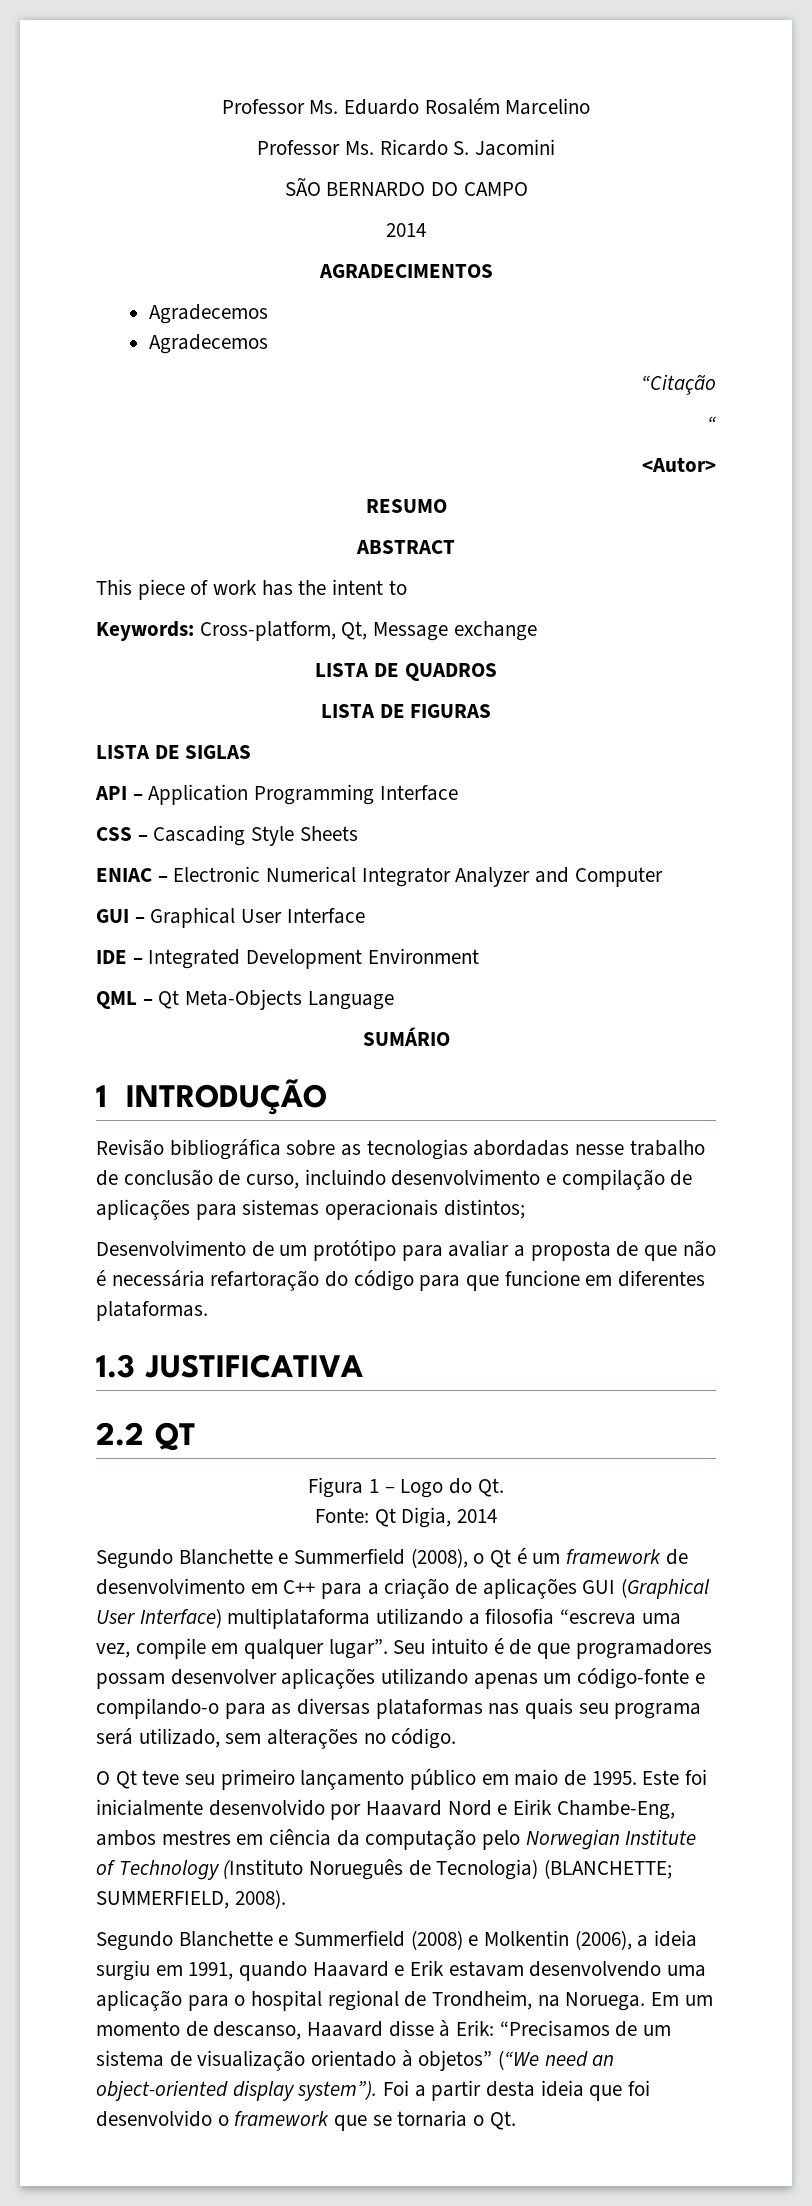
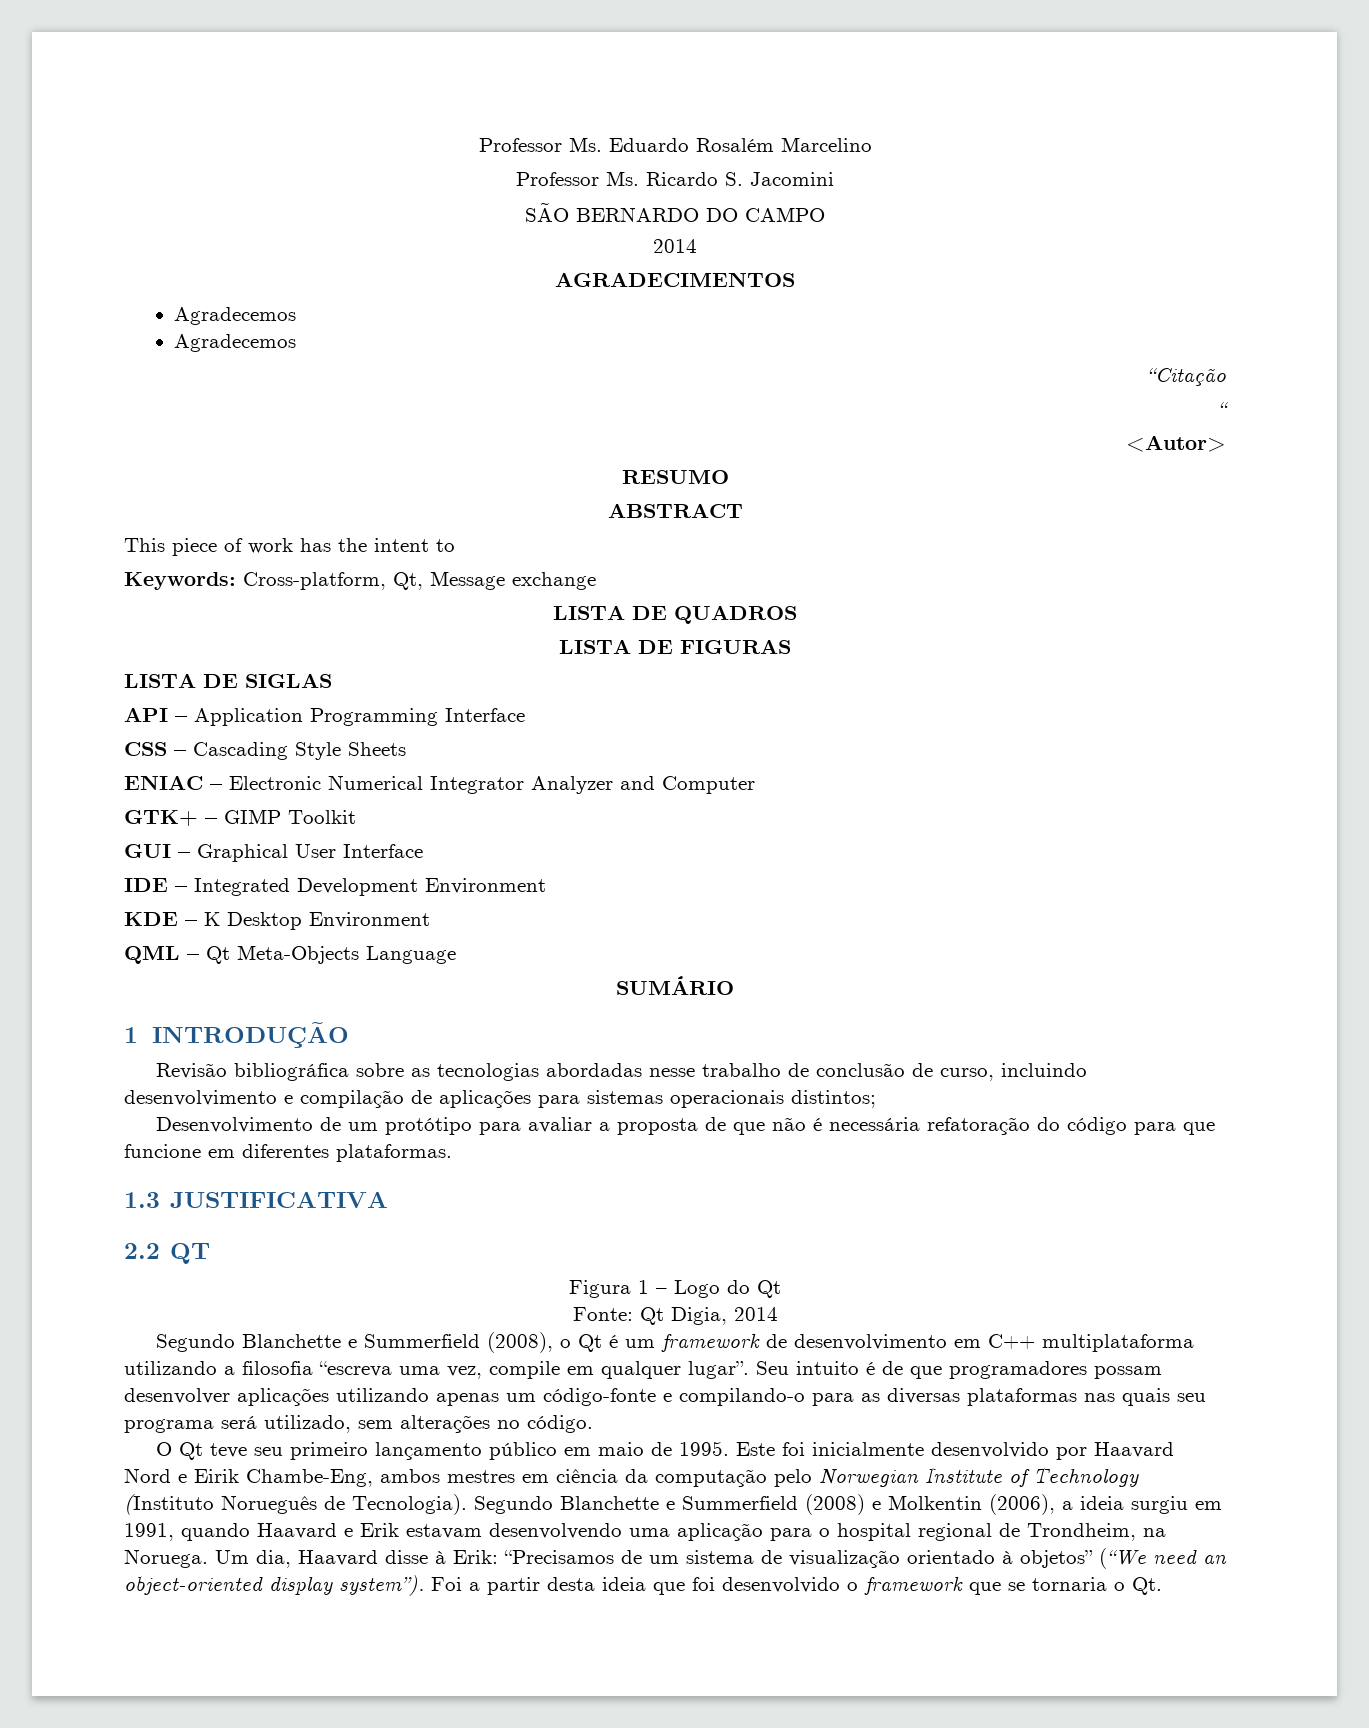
(663, 877) none -> [124,809,356,826] // GTK+ – GIMP Toolkit
(479, 956) none -> [124,912,430,930] // KDE – K Desktop Environment
[210,1270,320,1291] refartoração -> [926,1117,1030,1135] refatoração
[477,1478,504,1497] Qt. -> [757,1280,781,1298] Qt
[321,1578,711,1599] [96,1608,222,1628] para a criação de aplicações GUI (Graphical User Interface) -> (1035, 1341) none
[436,1859,673,1880] [96,1889,286,1909] Tecnologia) (BLANCHETTE; SUMMERFIELD, 2008). // -> [352,1494,467,1515] Tecnologia).
[651,1992,713,2006] [96,2021,302,2040] Em um momento de descanso, -> [215,1550,291,1568] Um dia,

